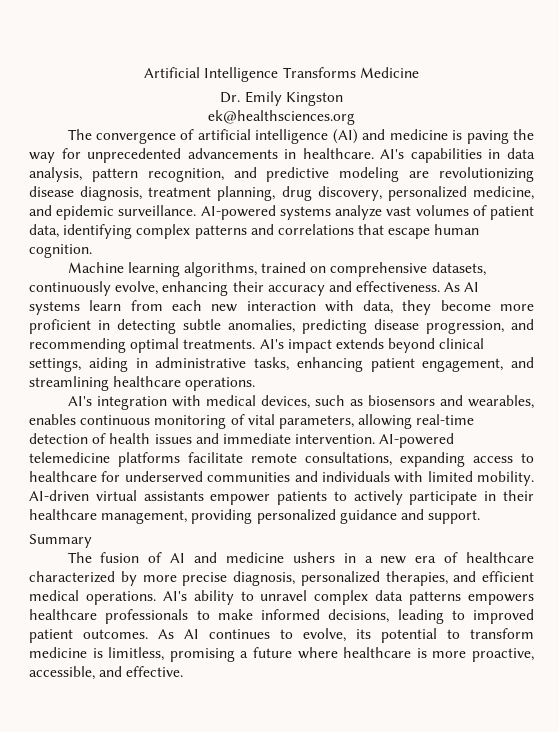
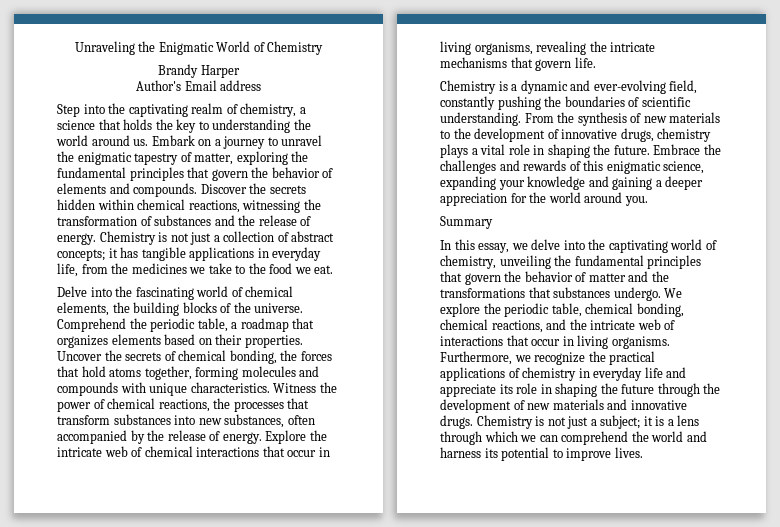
[144,67,419,82] [220,91,343,106] [208,110,355,125] [67,129,534,144] [29,148,535,163] [29,167,534,182] [29,186,534,201] [29,205,534,220] [29,224,480,239] [29,244,92,258] [67,262,486,277] [29,281,480,296] [29,300,534,315] [29,319,534,334] [29,338,485,353] [29,357,534,372] [29,376,256,391] [67,395,534,410] [29,414,475,429] [29,433,455,448] [29,452,534,467] [29,471,534,486] [29,490,534,505] [29,509,481,524] [29,534,92,548] [67,552,534,564] [29,571,534,586] [29,590,535,605] [29,609,534,624] [29,628,534,643] [29,647,535,662] [29,666,184,680] Artificial Intelligence Transforms Medicine // Dr. Emily Kingston // ek@healthsciences.org // The convergence of artificial intelligence (AI) and medicine is paving the way for unprecedented advancements in healthcare. AI's capabilities in data analysis, pattern recognition, and predictive modeling are revolutionizing disease diagnosis, treatment planning, drug discovery, personalized medicine, and epidemic surveillance. AI-powered systems analyze vast volumes of patient data, identifying complex patterns and correlations that escape human cognition. // Machine learning algorithms, trained on comprehensive datasets, continuously evolve, enhancing their accuracy and effectiveness. As AI systems learn from each new interaction with data, they become more proficient in detecting subtle anomalies, predicting disease progression, and recommending optimal treatments. AI's impact extends beyond clinical settings, aiding in administrative tasks, enhancing patient engagement, and streamlining healthcare operations. // AI's integration with medical devices, such as biosensors and wearables, enables continuous monitoring of vital parameters, allowing real-time detection of health issues and immediate intervention. AI-powered telemedicine platforms facilitate remote consultations, expanding access to healthcare for underserved communities and individuals with limited mobility. AI-driven virtual assistants empower patients to actively participate in their healthcare management, providing personalized guidance and support. // Summary // The fusion of AI and medicine ushers in a new era of healthcare characterized by more precise diagnosis, personalized therapies, and efficient medical operations. AI's ability to unravel complex data patterns empowers healthcare professionals to make informed decisions, leading to improved patient outcomes. As AI continues to evolve, its potential to transform medicine is limitless, promising a future where healthcare is more proactive, accessible, and effective. -> [74,41,324,55] [158,64,240,78] [135,80,262,91] [57,103,306,117] [57,119,311,133] [56,135,323,149] [57,151,309,165] [57,167,334,181] [57,183,306,197] [57,199,321,213] [57,215,312,226] [57,231,335,245] [57,247,322,261] [57,263,334,277] [57,286,294,300] [57,302,304,316] [57,318,315,332] [57,334,303,348] [57,350,332,364] [57,366,320,380] [57,382,337,396] [57,398,310,412] [57,414,315,428] [57,430,327,444] [57,446,330,457] [440,41,656,55] [440,57,596,71] [440,80,698,94] [440,96,691,110] [440,112,721,126] [440,128,712,142] [440,144,721,158] [440,160,705,174] [440,176,704,190] [440,192,648,206] [440,216,493,229] [440,239,717,253] [440,255,702,269] [440,271,669,285] [440,287,683,301] [440,303,684,317] [440,319,676,333] [440,335,670,349] [440,351,656,365] [440,367,687,381] [440,383,721,397] [440,399,687,413] [440,415,700,429] [440,431,707,445] [440,447,643,461] Unraveling the Enigmatic World of Chemistry // Brandy Harper // Author's Email address // Step into the captivating realm of chemistry, a science that holds the key to understanding the world around us. Embark on a journey to unravel the enigmatic tapestry of matter, exploring the fundamental principles that govern the behavior of elements and compounds. Discover the secrets hidden within chemical reactions, witnessing the transformation of substances and the release of energy. Chemistry is not just a collection of abstract concepts; it has tangible applications in everyday life, from the medicines we take to the food we eat. // Delve into the fascinating world of chemical elements, the building blocks of the universe. Comprehend the periodic table, a roadmap that organizes elements based on their properties. Uncover the secrets of chemical bonding, the forces that hold atoms together, forming molecules and compounds with unique characteristics. Witness the power of chemical reactions, the processes that transform substances into new substances, often accompanied by the release of energy. Explore the intricate web of chemical interactions that occur in living organisms, revealing the intricate mechanisms that govern life. // Chemistry is a dynamic and ever-evolving field, constantly pushing the boundaries of scientific understanding. From the synthesis of new materials to the development of innovative drugs, chemistry plays a vital role in shaping the future. Embrace the challenges and rewards of this enigmatic science, expanding your knowledge and gaining a deeper appreciation for the world around you. // Summary // In this essay, we delve into the captivating world of chemistry, unveiling the fundamental principles that govern the behavior of matter and the transformations that substances undergo. We explore the periodic table, chemical bonding, chemical reactions, and the intricate web of interactions that occur in living organisms. Furthermore, we recognize the practical applications of chemistry in everyday life and appreciate its role in shaping the future through the development of new materials and innovative drugs. Chemistry is not just a subject; it is a lens through which we can comprehend the world and harness its potential to improve lives.

